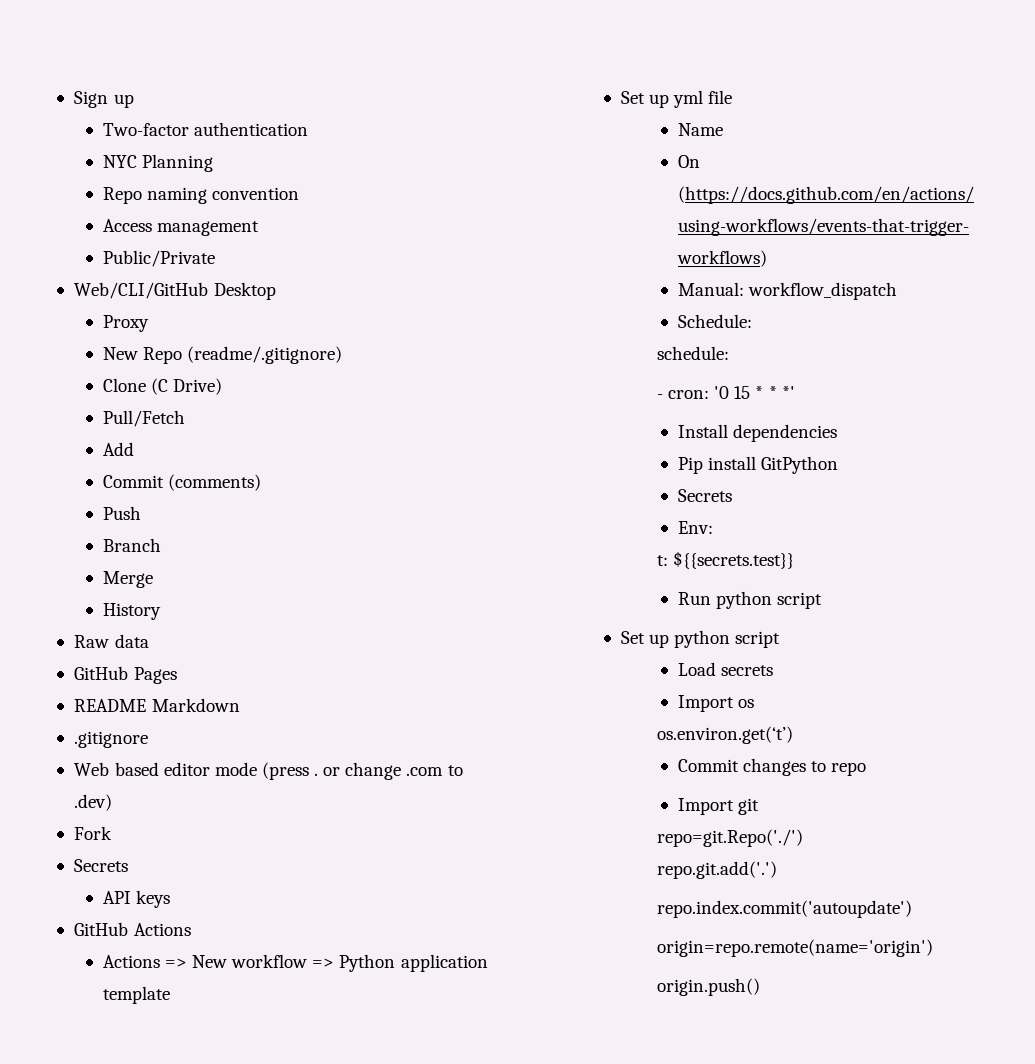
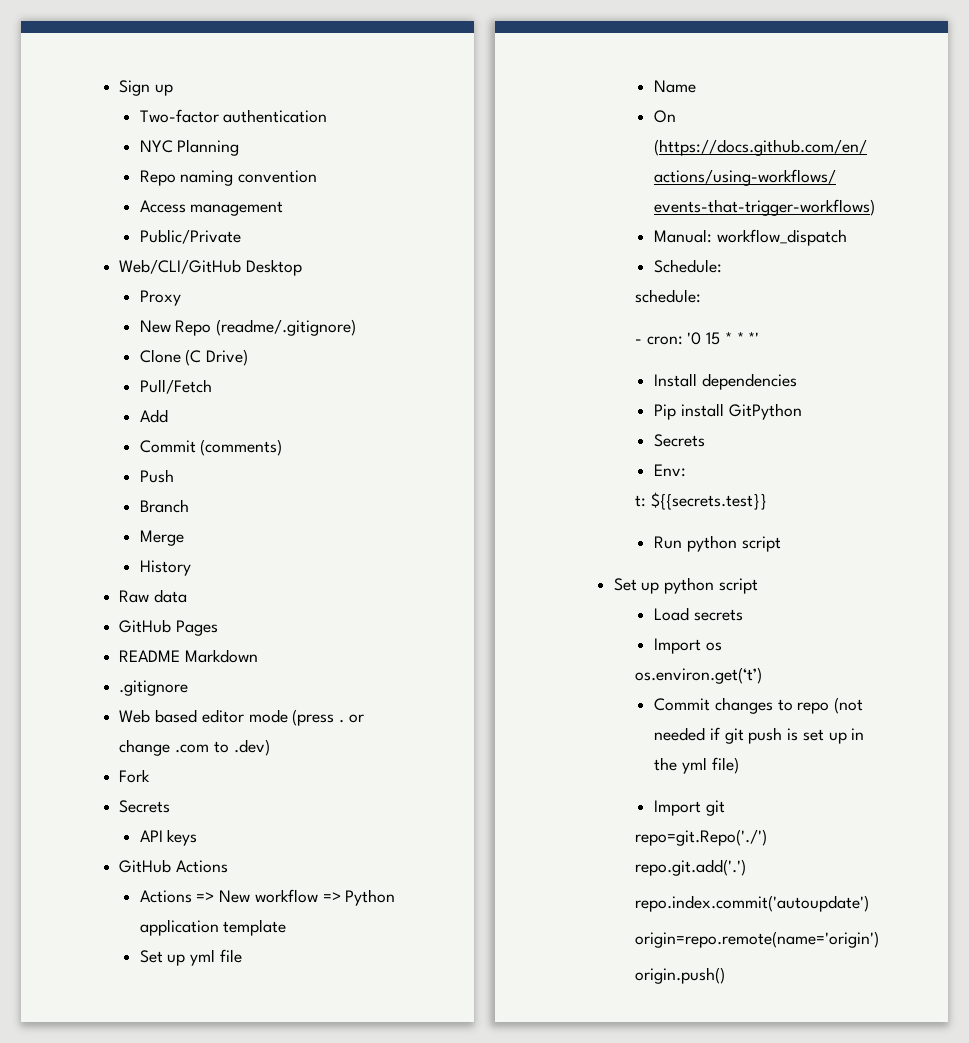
(867, 769) none -> [834,697,864,714] [654,727,865,744] [654,757,739,774] (not needed if git push is set up in the yml file)

